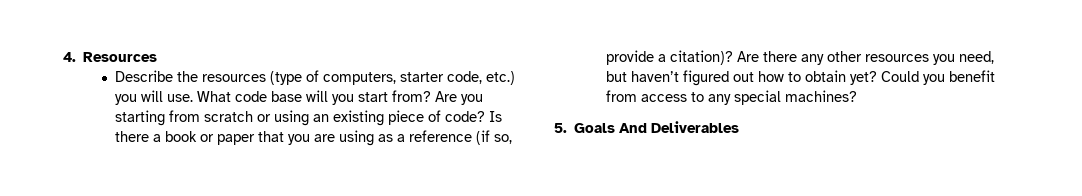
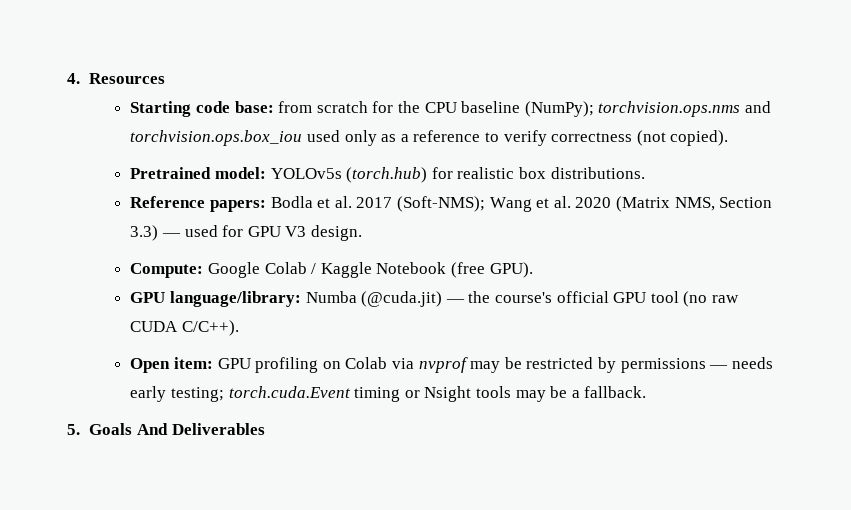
[115,70,516,85] [115,90,484,105] [115,110,503,126] [115,130,513,146] [606,50,995,65] [606,70,996,86] [606,90,858,105] Describe the resources (type of computers, starter code, etc.) you will use. What code base will you start from? Are you starting from scratch or using an existing piece of code? Is there a book or paper that you are using as a reference (if so, provide a citation)? Are there any other resources you need, but haven’t figured out how to obtain yet? Could you benefit from access to any special machines? -> [130,101,771,117] [130,130,729,146] [130,167,645,183] [130,196,773,212] [130,225,362,241] [130,262,533,278] [130,291,739,307] [130,320,240,336] [130,357,773,373] [130,386,647,402] Starting code base: from scratch for the CPU baseline (NumPy); torchvision.ops.nms and torchvision.ops.box_iou used only as a reference to verify correctness (not copied). // Pretrained model: YOLOv5s (torch.hub) for realistic box distributions. // Reference papers: Bodla et al. 2017 (Soft-NMS); Wang et al. 2020 (Matrix NMS, Section 3.3) — used for GPU V3 design. // Compute: Google Colab / Kaggle Notebook (free GPU). // GPU language/library: Numba (@cuda.jit) — the course's official GPU tool (no raw CUDA C/C++). // Open item: GPU profiling on Colab via nvprof may be restricted by permissions — needs early testing; torch.cuda.Event timing or Nsight tools may be a fallback.

